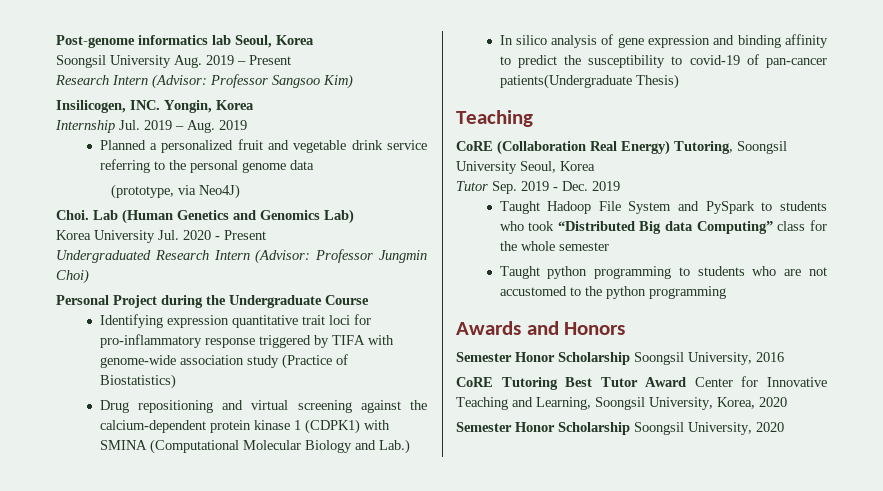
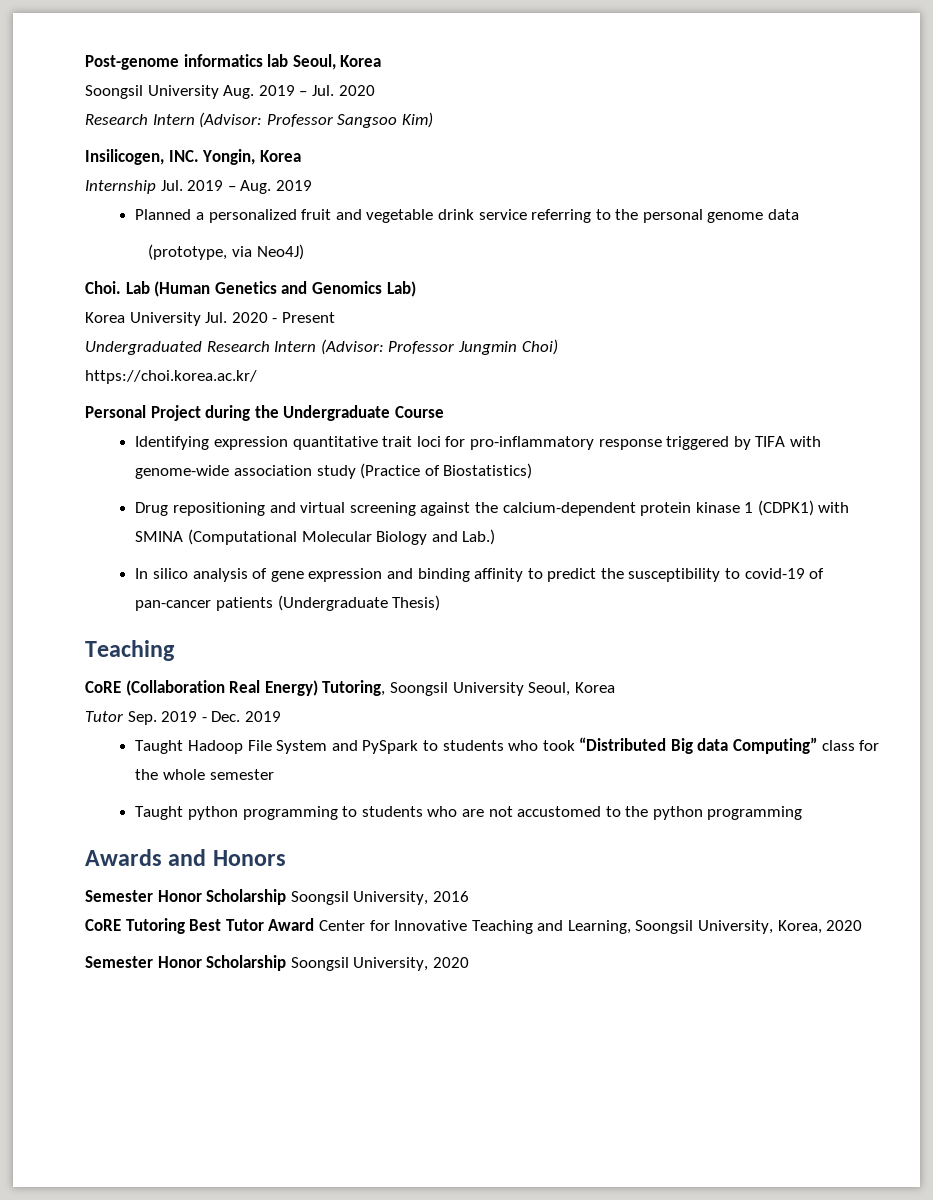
[249,55,291,65] Present -> [311,85,375,96] Jul. 2020
(89, 276) none -> [85,370,257,384] // https://choi.korea.ac.kr/
[499,74,632,89] patients(Undergraduate -> [215,595,388,611] patients (Undergraduate

